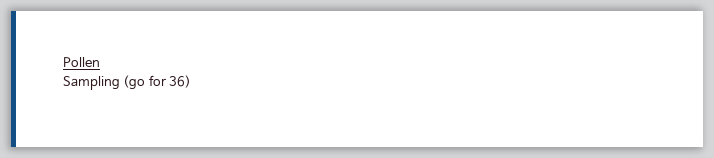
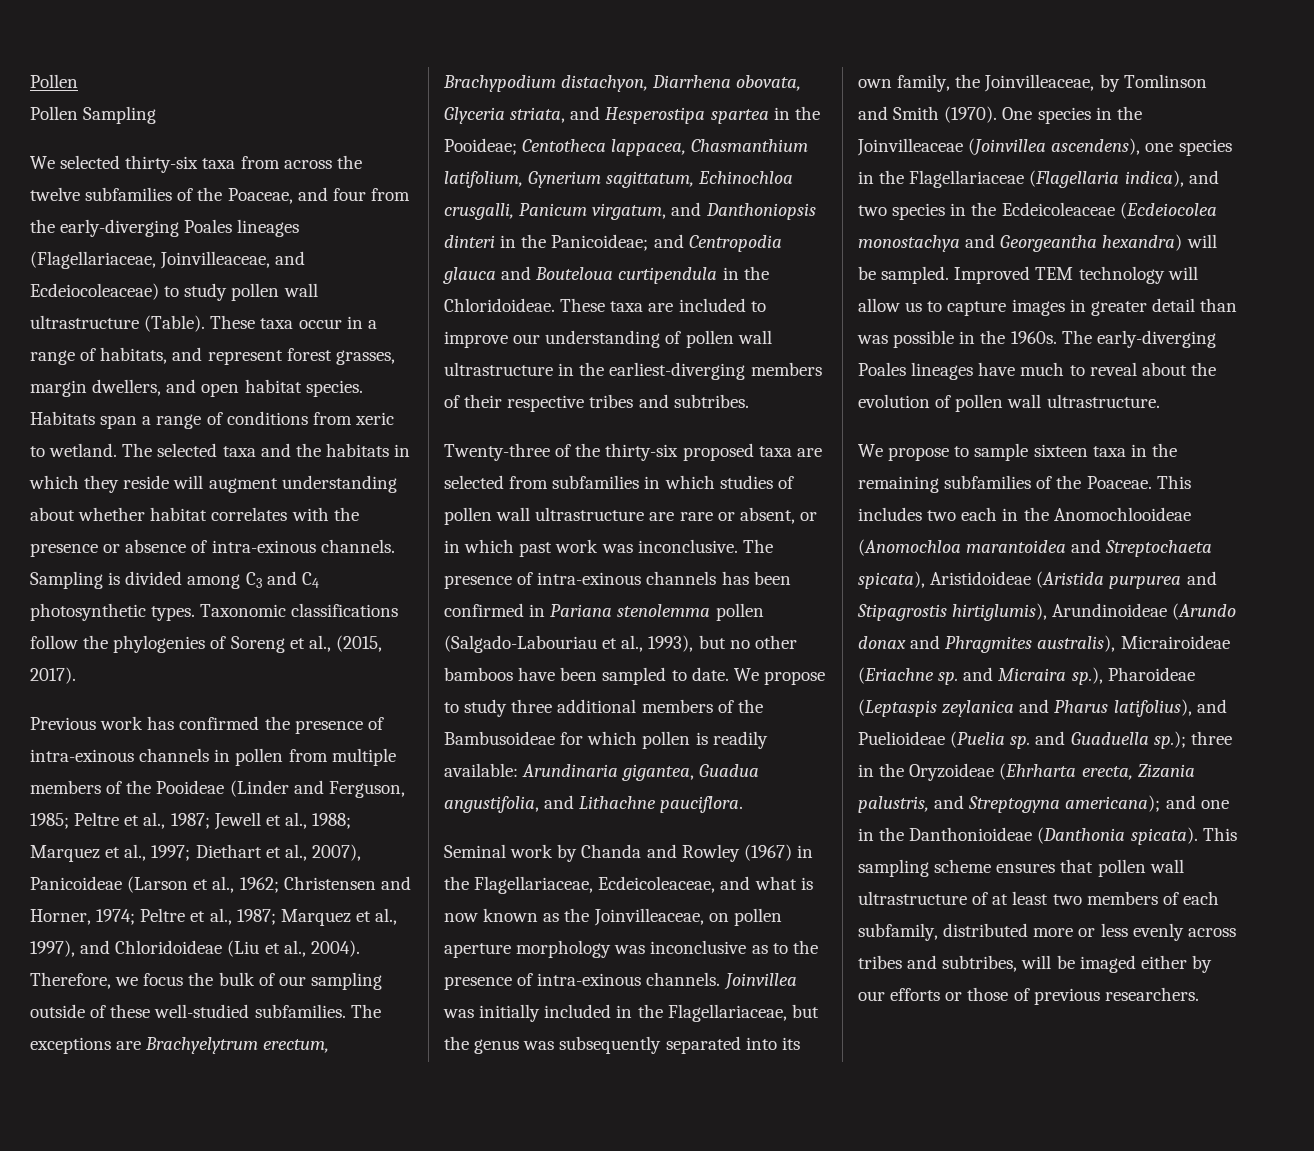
[63,75,192,90] Sampling (go for 36) -> [30,106,157,124] [30,155,362,173] [30,187,410,204] [30,219,300,237] [30,251,306,269] [30,283,318,301] [30,315,377,332] [30,347,395,365] [30,379,363,397] [30,411,394,429] [30,443,411,457] [29,475,397,493] [30,507,359,521] [30,539,395,557] [30,571,319,589] [30,603,399,621] [30,635,382,653] [30,667,76,684] [30,716,384,734] [30,748,396,766] [30,780,405,798] [30,812,352,830] [30,844,361,862] [30,876,411,893] [30,908,398,926] [30,940,360,957] [30,972,382,990] [30,1004,381,1018] [30,1037,330,1054] [443,75,802,92] [444,106,820,124] [444,138,809,156] [444,171,794,188] [444,202,816,220] [444,234,782,252] [443,266,769,284] [444,298,766,312] [444,330,772,348] [444,362,822,380] [444,394,749,412] [444,443,822,461] [444,475,794,489] [444,507,817,525] [444,539,773,557] [444,571,791,589] [444,603,764,621] [444,635,797,653] [444,667,825,685] [444,699,763,717] [444,731,768,749] [444,763,760,781] [444,795,744,813] [444,844,813,862] [444,876,813,894] [444,908,782,926] [444,940,818,958] [444,972,797,990] [443,1004,819,1022] [444,1036,800,1054] [858,74,1207,92] [858,106,1142,124] [857,138,1232,156] [858,170,1219,188] [858,202,1217,220] [858,234,1217,252] [858,266,1198,284] [858,298,1238,316] [857,330,1216,348] [858,362,1216,380] [858,394,1160,412] [858,443,1177,461] [858,475,1191,493] [858,507,1191,521] [858,539,1213,557] [858,571,1217,589] [857,603,1237,621] [858,635,1230,653] [858,667,1195,685] [858,699,1227,717] [858,731,1232,749] [858,763,1195,781] [858,795,1229,813] [858,827,1237,845] [858,859,1184,877] [858,891,1219,905] [858,923,1236,941] [858,955,1212,973] [858,987,1199,1005] Pollen Sampling // We selected thirty-six taxa from across the twelve subfamilies of the Poaceae, and four from the early-diverging Poales lineages (Flagellariaceae, Joinvilleaceae, and Ecdeiocoleaceae) to study pollen wall ultrastructure (Table). These taxa occur in a range of habitats, and represent forest grasses, margin dwellers, and open habitat species. Habitats span a range of conditions from xeric to wetland. The selected taxa and the habitats in which they reside will augment understanding about whether habitat correlates with the presence or absence of intra-exinous channels. Sampling is divided among C3 and C4 photosynthetic types. Taxonomic classifications follow the phylogenies of Soreng et al., (2015, 2017). // Previous work has confirmed the presence of intra-exinous channels in pollen from multiple members of the Pooideae (Linder and Ferguson, 1985; Peltre et al., 1987; Jewell et al., 1988; Marquez et al., 1997; Diethart et al., 2007), Panicoideae (Larson et al., 1962; Christensen and Horner, 1974; Peltre et al., 1987; Marquez et al., 1997), and Chloridoideae (Liu et al., 2004). Therefore, we focus the bulk of our sampling outside of these well-studied subfamilies. The exceptions are Brachyelytrum erectum, Brachypodium distachyon, Diarrhena obovata, Glyceria striata, and Hesperostipa spartea in the Pooideae; Centotheca lappacea, Chasmanthium latifolium, Gynerium sagittatum, Echinochloa crusgalli, Panicum virgatum, and Danthoniopsis dinteri in the Panicoideae; and Centropodia glauca and Bouteloua curtipendula in the Chloridoideae. These taxa are included to improve our understanding of pollen wall ultrastructure in the earliest-diverging members of their respective tribes and subtribes. // Twenty-three of the thirty-six proposed taxa are selected from subfamilies in which studies of pollen wall ultrastructure are rare or absent, or in which past work was inconclusive. The presence of intra-exinous channels has been confirmed in Pariana stenolemma pollen (Salgado-Labouriau et al., 1993), but no other bamboos have been sampled to date. We propose to study three additional members of the Bambusoideae for which pollen is readily available: Arundinaria gigantea, Guadua angustifolia, and Lithachne pauciflora. // Seminal work by Chanda and Rowley (1967) in the Flagellariaceae, Ecdeicoleaceae, and what is now known as the Joinvilleaceae, on pollen aperture morphology was inconclusive as to the presence of intra-exinous channels. Joinvillea was initially included in the Flagellariaceae, but the genus was subsequently separated into its own family, the Joinvilleaceae, by Tomlinson and Smith (1970). One species in the Joinvilleaceae (Joinvillea ascendens), one species in the Flagellariaceae (Flagellaria indica), and two species in the Ecdeicoleaceae (Ecdeiocolea monostachya and Georgeantha hexandra) will be sampled. Improved TEM technology will allow us to capture images in greater detail than was possible in the 1960s. The early-diverging Poales lineages have much to reveal about the evolution of pollen wall ultrastructure. // We propose to sample sixteen taxa in the remaining subfamilies of the Poaceae. This includes two each in the Anomochlooideae (Anomochloa marantoidea and Streptochaeta spicata), Aristidoideae (Aristida purpurea and Stipagrostis hirtiglumis), Arundinoideae (Arundo donax and Phragmites australis), Micrairoideae (Eriachne sp. and Micraira sp.), Pharoideae (Leptaspis zeylanica and Pharus latifolius), and Puelioideae (Puelia sp. and Guaduella sp.); three in the Oryzoideae (Ehrharta erecta, Zizania palustris, and Streptogyna americana); and one in the Danthonioideae (Danthonia spicata). This sampling scheme ensures that pollen wall ultrastructure of at least two members of each subfamily, distributed more or less evenly across tribes and subtribes, will be imaged either by our efforts or those of previous researchers.

